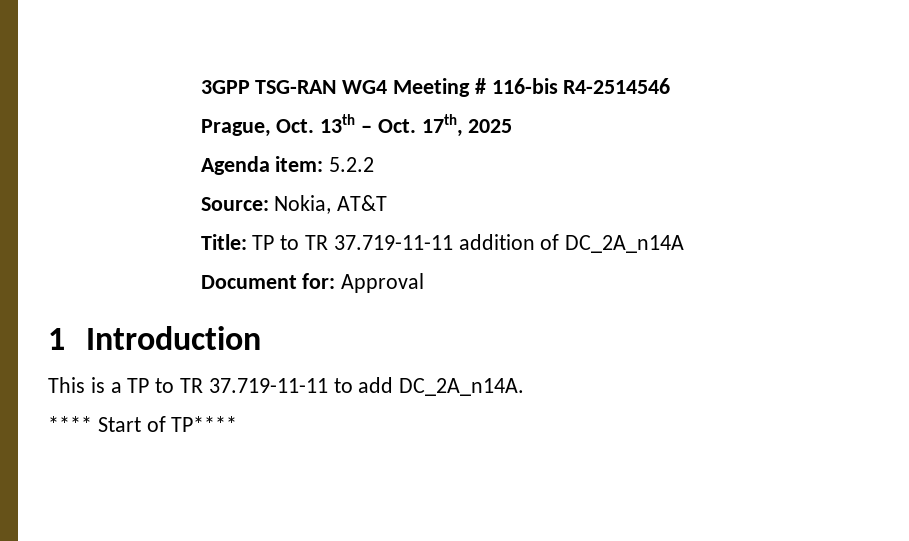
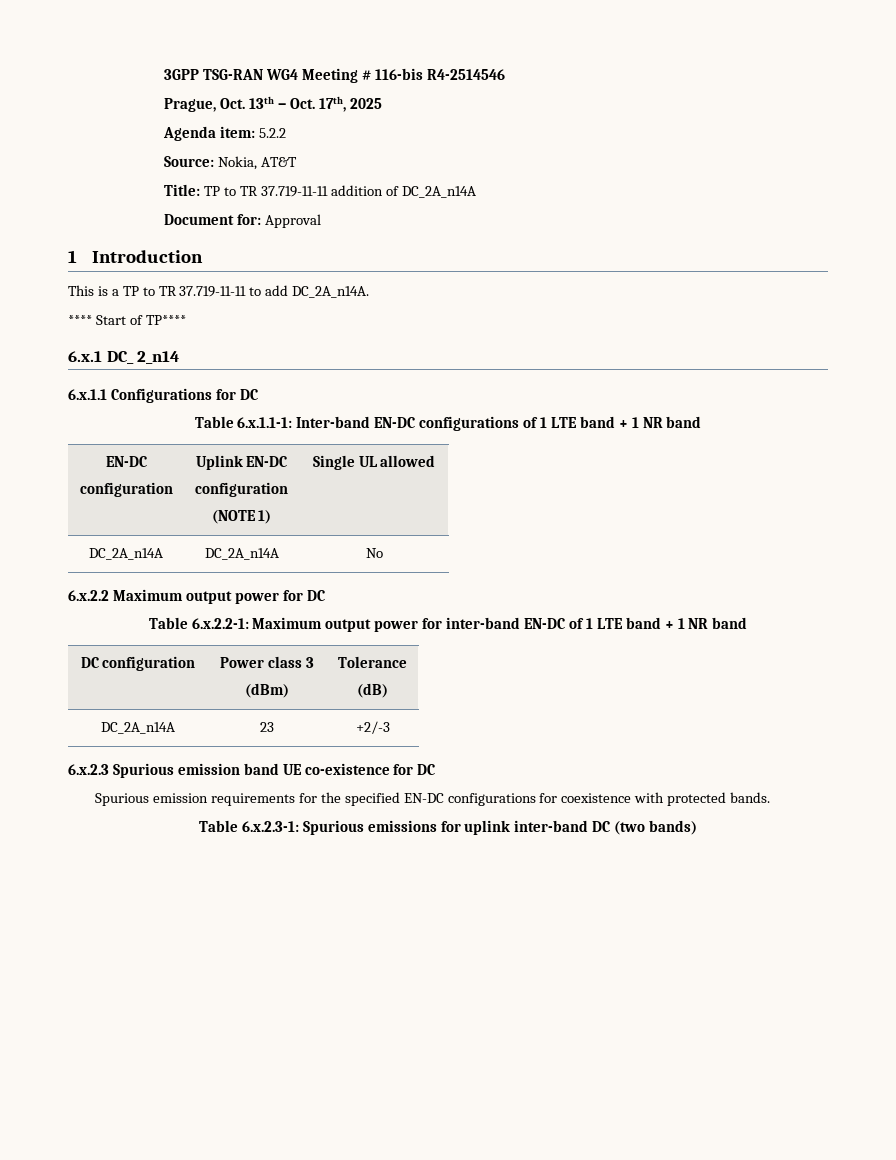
(238, 424) none -> [68,351,180,364] [68,388,258,403] [194,416,702,431] [105,456,147,467] [79,482,173,497] [195,455,288,470] [195,482,288,497] [211,510,272,524] [312,455,436,470] [89,548,163,560] [204,548,279,560] [365,548,383,558] [68,589,325,604] [148,617,748,632] [80,656,196,671] [220,656,314,668] [245,683,289,698] [338,656,407,668] [357,683,388,698] [101,722,175,734] [260,722,274,732] [355,721,390,734] [68,763,436,778] [95,792,771,806] [198,820,698,835] // 6.x.1 DC_ 2_n14 // 6.x.1.1 Configurations for DC // Table 6.x.1.1-1: Inter-band EN-DC configurations of 1 LTE band + 1 NR band // EN-DC // configuration | Uplink EN-DC // configuration // (NOTE 1) | Single UL allowed // DC_2A_n14A | DC_2A_n14A | No // 6.x.2.2 Maximum output power for DC // Table 6.x.2.2-1: Maximum output power for inter-band EN-DC of 1 LTE band + 1 NR band // DC configuration | Power class 3 // (dBm) | Tolerance // (dB) // DC_2A_n14A | 23 | +2/-3 // 6.x.2.3 Spurious emission band UE co-existence for DC // Spurious emission requirements for the specified EN-DC configurations for coexistence with protected bands. // Table 6.x.2.3-1: Spurious emissions for uplink inter-band DC (two bands)

